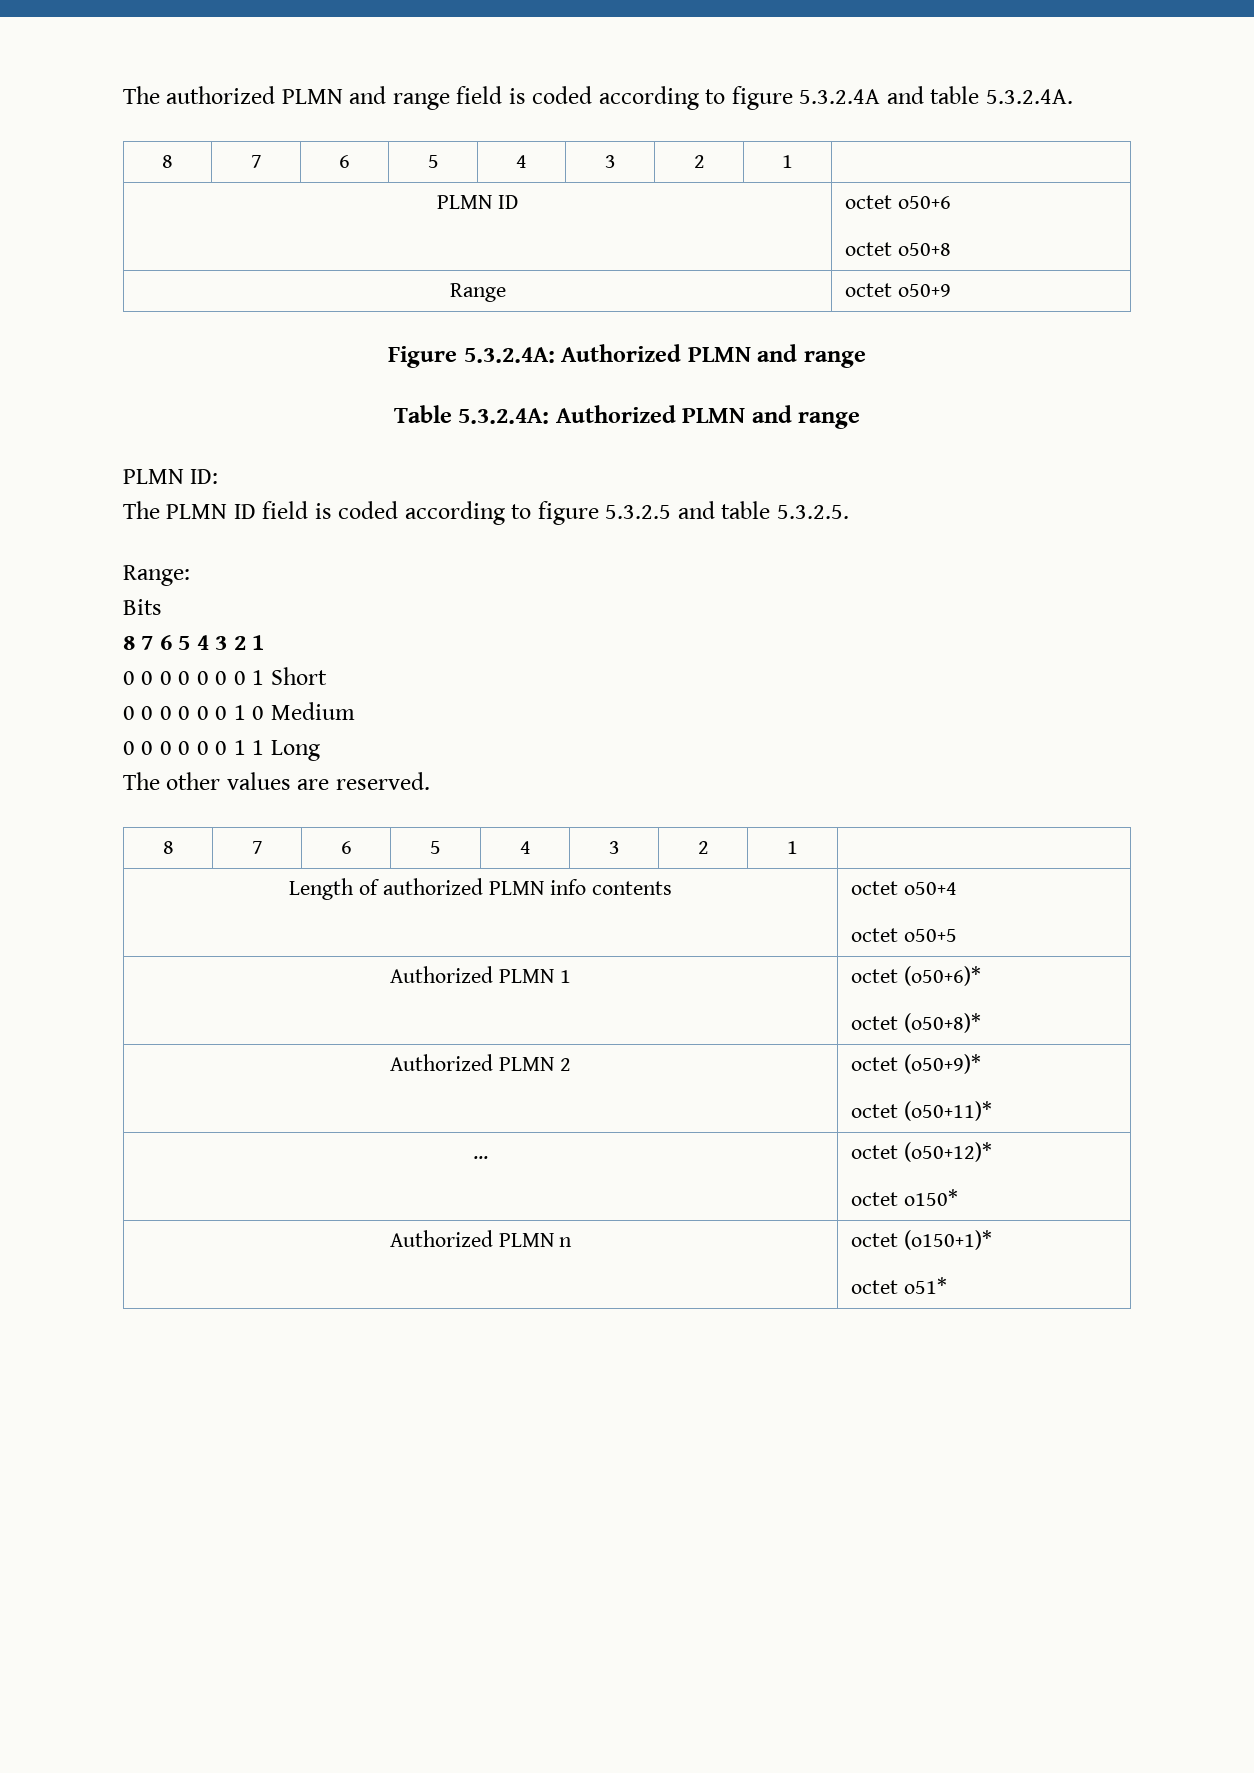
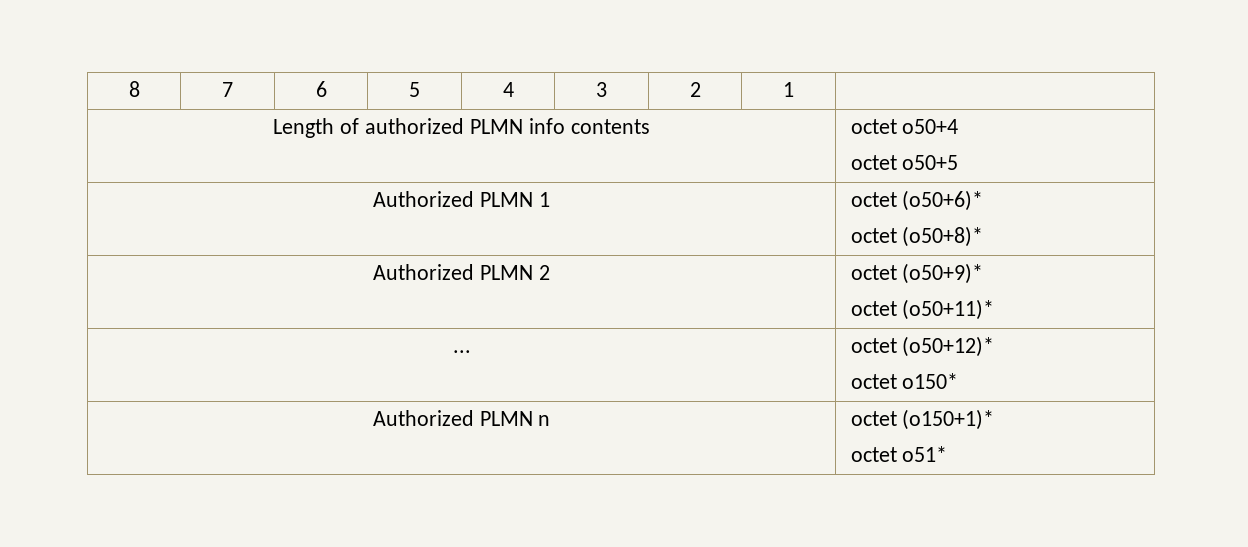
[123,86,1073,110] [162,155,173,168] [250,155,262,168] [339,155,350,168] [427,155,439,168] [516,155,527,168] [604,155,616,168] [693,155,705,168] [782,155,793,168] [437,195,518,209] [845,195,952,209] [845,242,952,256] [449,283,506,302] [845,283,952,297] [388,344,866,368] [393,405,861,429] [123,469,219,484] [123,501,849,525] [123,565,190,586] [123,599,162,615] [123,635,265,650] [123,667,327,685] [123,702,355,720] [123,740,320,761] [123,772,430,790] The authorized PLMN and range field is coded according to figure 5.3.2.4A and table 5.3.2.4A. // 8 | 7 | 6 | 5 | 4 | 3 | 2 | 1 | // PLMN ID | octet o50+6 // octet o50+8 // Range | octet o50+9 // Figure 5.3.2.4A: Authorized PLMN and range // Table 5.3.2.4A: Authorized PLMN and range // PLMN ID: // The PLMN ID field is coded according to figure 5.3.2.5 and table 5.3.2.5. // Range: // Bits // 8 7 6 5 4 3 2 1 // 0 0 0 0 0 0 0 1 Short // 0 0 0 0 0 0 1 0 Medium // 0 0 0 0 0 0 1 1 Long // The other values are reserved. // -> (128, 89) none

